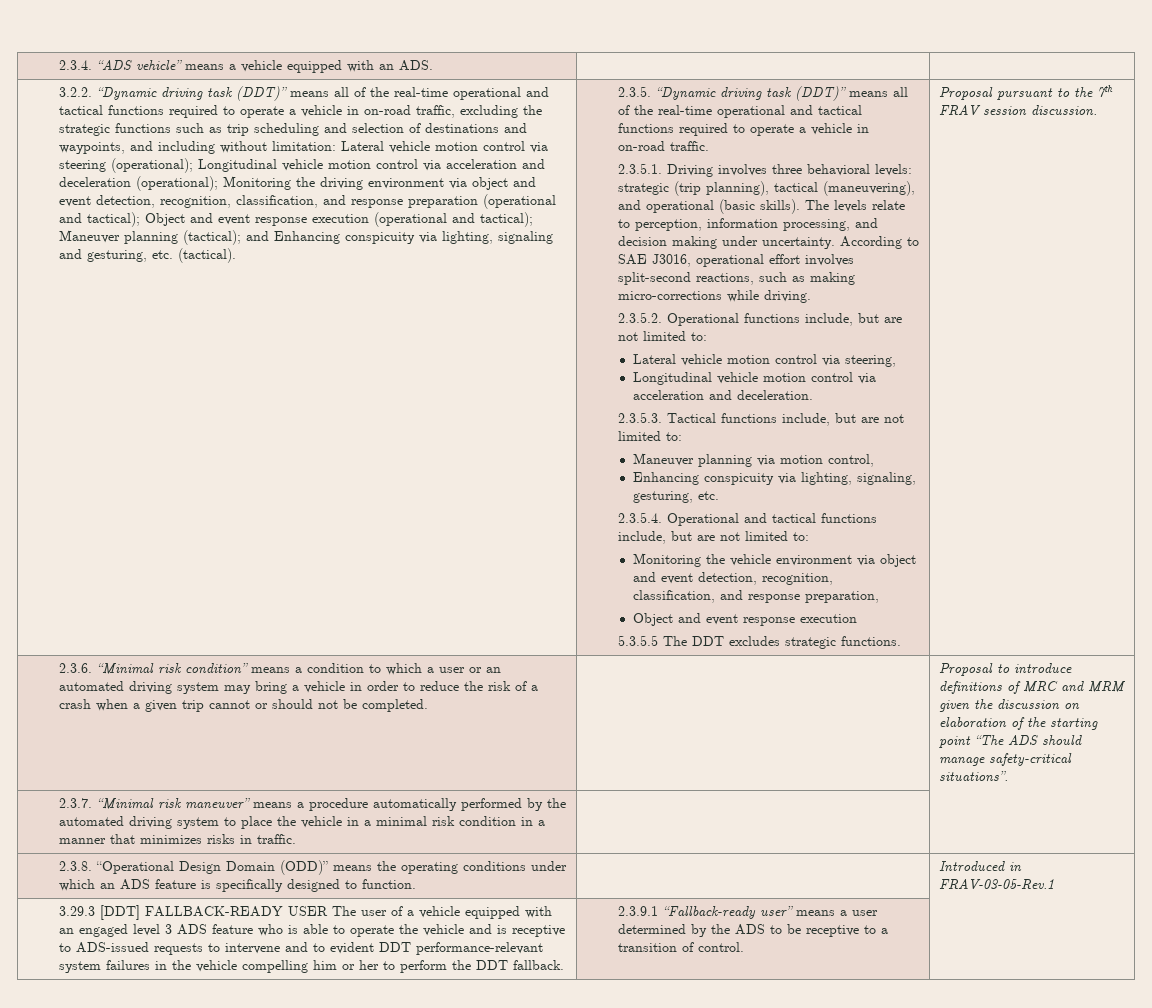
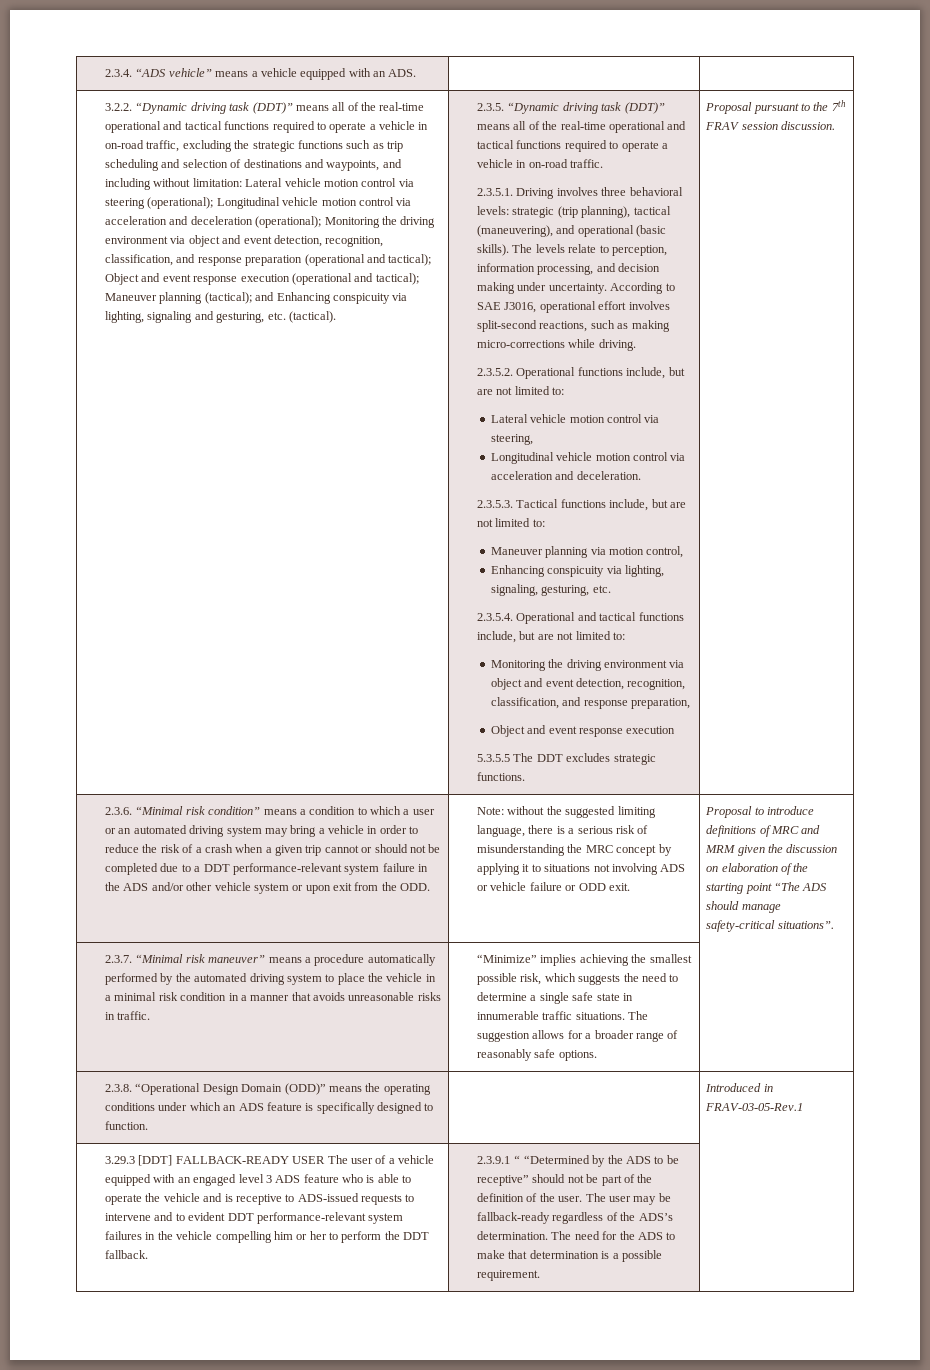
[730,554,772,566] vehicle -> [566,659,602,671] driving
[361,699,428,712] completed. | -> [105,863,429,875] [105,882,431,894] [477,806,656,818] [477,825,649,837] [477,844,672,856] [477,863,686,875] [477,882,630,891] completed due to a DDT performance-relevant system failure in the ADS and/or other vehicle system or upon exit from the ODD. | Note: without the suggested limiting language, there is a serious risk of misunderstanding the MRC concept by applying it to situations not involving ADS or vehicle failure or ODD exit.
[139,835,202,844] minimizes -> [313,992,415,1001] avoids unreasonable
(296, 839) none -> [477,954,692,966] [477,973,679,985] [477,992,633,1004] [477,1011,649,1020] [477,1030,679,1042] [477,1049,597,1061] “Minimize” implies achieving the smallest possible risk, which suggests the need to determine a single safe state in innumerable traffic situations. The suggestion allows for a broader range of reasonably safe options.
[662,906,878,919] [617,924,686,934] “Fallback-ready user” means a user determined -> [513,1155,590,1164] “ “Determined
[805,925,888,937] [617,942,744,952] receptive to a transition of control. -> [477,1174,653,1186] [477,1193,671,1205] [477,1212,673,1224] [477,1231,676,1240] [477,1250,662,1262] [477,1270,541,1281] receptive” should not be part of the definition of the user. The user may be fallback-ready regardless of the ADS’s determination. The need for the ADS to make that determination is a possible requirement.

